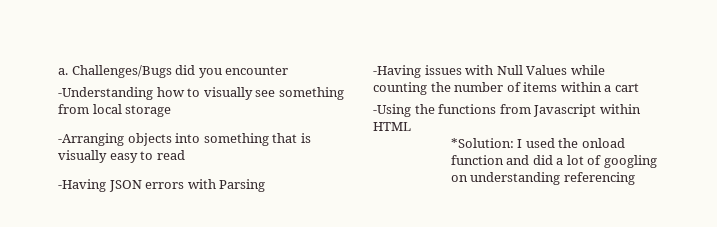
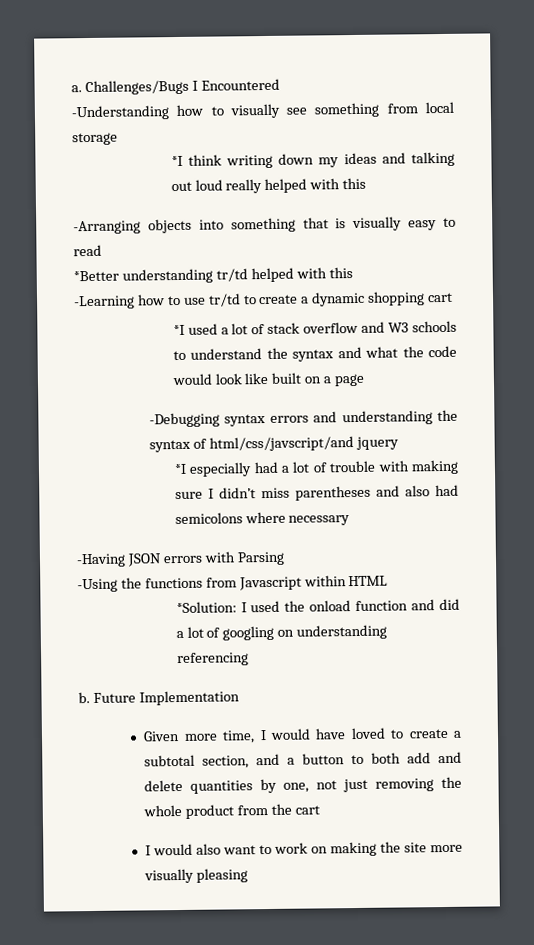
[175,65,289,78] did you encounter -> [191,78,280,91] I Encountered
(172, 111) none -> [170,151,455,169] [170,177,367,194] // *I think writing down my ideas and talking out loud really helped with this
(185, 155) none -> [73,267,353,284] [73,291,454,310] [172,320,457,336] [172,345,457,362] [171,372,366,387] [148,409,458,428] [148,436,399,453] [173,459,460,477] [174,484,460,501] [174,511,351,526] // *Better understanding tr/td helped with this // -Learning how to use tr/td to create a dynamic shopping cart // *I used a lot of stack overflow and W3 schools to understand the syntax and what the code would look like built on a page // -Debugging syntax errors and understanding the syntax of html/css/javscript/and jquery // *I especially had a lot of trouble with making sure I didn’t miss parentheses and also had semicolons where necessary
[373,65,605,78] [373,82,639,95] // -Having issues with Null Values while counting the number of items within a cart -> (285, 558) none
(635, 178) none -> [78,690,240,706] [143,727,462,744] [144,751,463,769] [144,776,462,794] [143,803,320,819] [145,841,463,857] [144,868,249,884] // b. Future Implementation // Given more time, I would have loved to create a subtotal section, and a button to both add and delete quantities by one, not just removing the whole product from the cart // I would also want to work on making the site more visually pleasing

